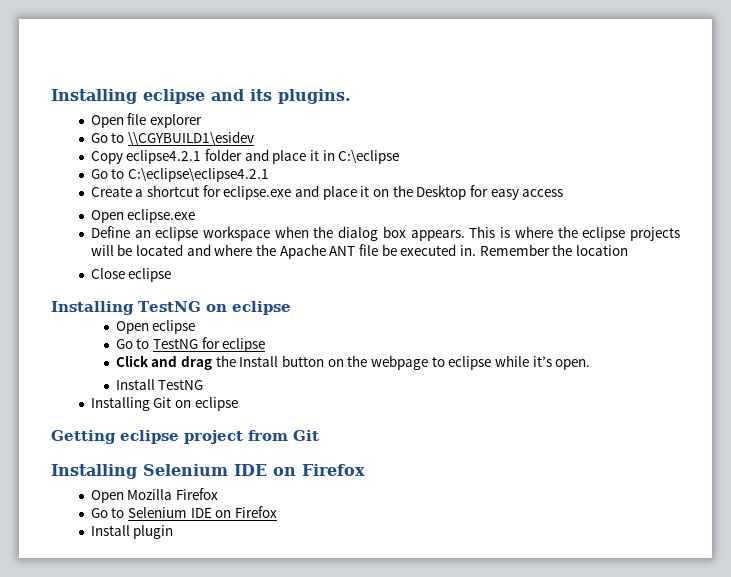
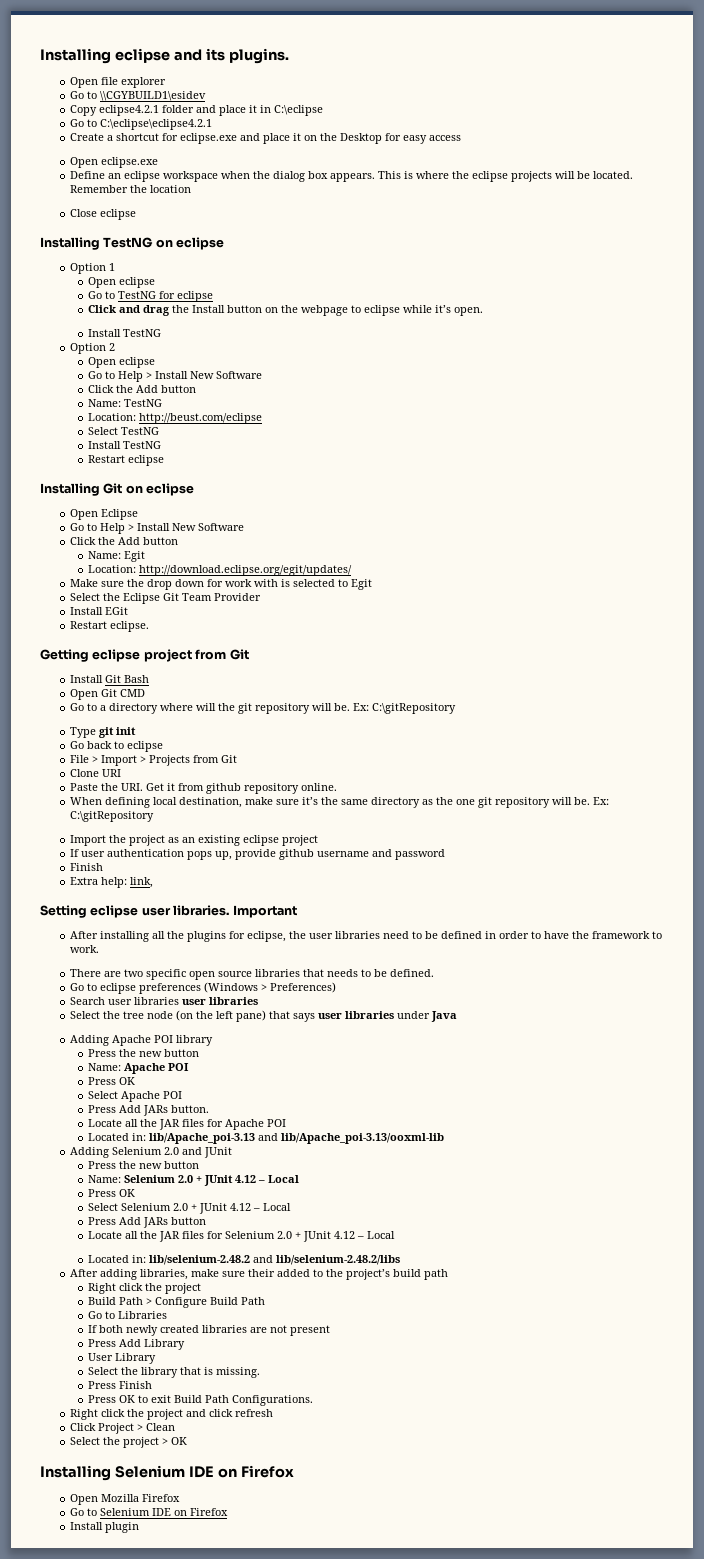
[136,244,476,259] located and where the Apache ANT file be executed in. -> [592,171,633,179] located.
(291, 308) none -> [69,263,115,274] // Option 1
[90,397,238,411] Installing Git on eclipse -> [69,343,115,354] [87,357,155,368] [87,371,262,382] [87,385,196,393] [87,399,162,407] [87,413,262,424] [87,427,159,435] [87,441,161,449] [87,455,164,466] [40,483,195,496] [69,509,138,520] [69,523,244,534] [69,537,178,545] [87,551,145,562] [87,565,352,576] [69,579,372,590] [69,593,261,604] [69,607,128,615] [69,621,149,632] Option 2 // Open eclipse // Go to Help > Install New Software // Click the Add button // Name: TestNG // Location: http://beust.com/eclipse // Select TestNG // Install TestNG // Restart eclipse // Installing Git on eclipse // Open Eclipse // Go to Help > Install New Software // Click the Add button // Name: Egit // Location: http://download.eclipse.org/egit/updates/ // Make sure the drop down for work with is selected to Egit // Select the Eclipse Git Team Provider // Install EGit // Restart eclipse.
(319, 435) none -> [69,675,149,683] [69,689,145,700] [69,703,456,714] [69,727,136,738] [69,741,163,752] [69,755,237,766] [69,769,121,777] [69,783,337,794] [69,797,609,808] [69,811,154,822] [69,835,318,846] [69,849,445,860] [69,863,103,871] [69,877,153,888] [40,905,297,918] [69,931,662,942] [69,945,99,953] [69,969,434,980] [69,982,336,994] [69,997,258,1005] [69,1010,457,1022] [69,1035,213,1046] [87,1049,199,1057] [87,1063,189,1074] [87,1077,135,1085] [87,1091,182,1102] [87,1105,209,1116] [87,1119,286,1130] [87,1133,444,1144] [69,1147,232,1158] [87,1161,199,1169] [87,1175,299,1186] [87,1189,135,1197] [87,1203,291,1214] [87,1217,206,1228] [87,1231,395,1242] [87,1255,400,1265] [69,1269,448,1280] [87,1283,201,1294] [87,1297,265,1308] [87,1311,167,1319] [87,1325,330,1336] [87,1339,185,1350] [87,1353,156,1364] [87,1367,260,1378] [87,1381,152,1389] [87,1395,313,1406] [69,1409,273,1420] [69,1423,175,1434] [69,1437,187,1448] // Install Git Bash // Open Git CMD // Go to a directory where will the git repository will be. Ex: C:\gitRepository // Type git init // Go back to eclipse // File > Import > Projects from Git // Clone URI // Paste the URI. Get it from github repository online. // When defining local destination, make sure it’s the same directory as the one git repository will be. Ex: C:\gitRepository // Import the project as an existing eclipse project // If user authentication pops up, provide github username and password // Finish // Extra help: link, // Setting eclipse user libraries. Important // After installing all the plugins for eclipse, the user libraries need to be defined in order to have the framework to work. // There are two specific open source libraries that needs to be defined. // Go to eclipse preferences (Windows > Preferences) // Search user libraries user libraries // Select the tree node (on the left pane) that says user libraries under Java // Adding Apache POI library // Press the new button // Name: Apache POI // Press OK // Select Apache POI // Press Add JARs button. // Locate all the JAR files for Apache POI // Located in: lib/Apache_poi-3.13 and lib/Apache_poi-3.13/ooxml-lib // Adding Selenium 2.0 and JUnit // Press the new button // Name: Selenium 2.0 + JUnit 4.12 – Local // Press OK // Select Selenium 2.0 + JUnit 4.12 – Local // Press Add JARs button // Locate all the JAR files for Selenium 2.0 + JUnit 4.12 – Local // Located in: lib/selenium-2.48.2 and lib/selenium-2.48.2/libs // After adding libraries, make sure their added to the project’s build path // Right click the project // Build Path > Configure Build Path // Go to Libraries // If both newly created libraries are not present // Press Add Library // User Library // Select the library that is missing. // Press Finish // Press OK to exit Build Path Configurations. // Right click the project and click refresh // Click Project > Clean // Select the project > OK

